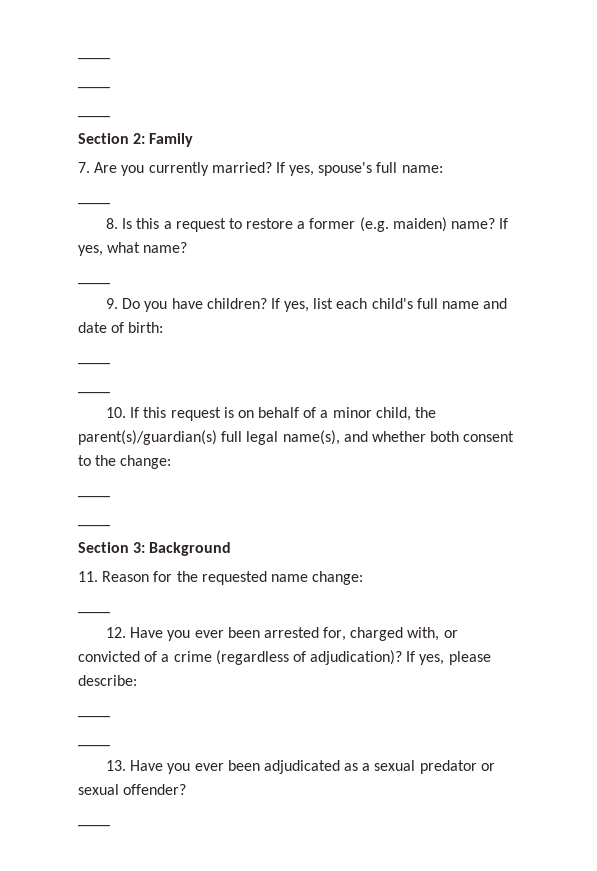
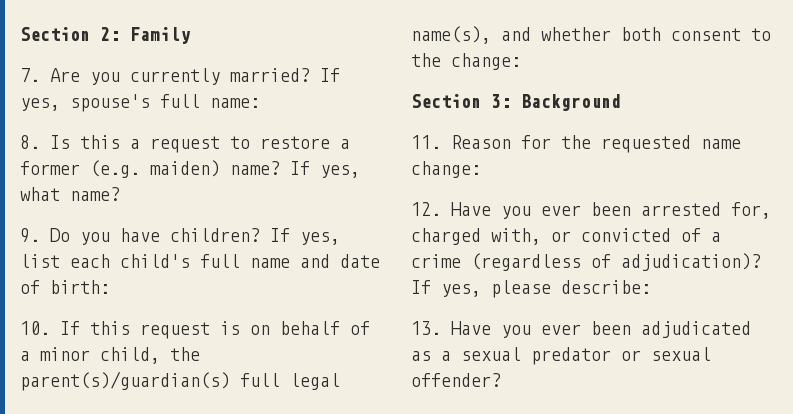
[78,57,110,60] [78,86,110,89] [78,115,110,118] ____ // ____ // ____ // -> (20, 34) none
[78,202,110,205] // ____ -> (260, 103) none
[78,282,110,285] // ____ -> (120, 194) none
[78,362,110,365] [78,391,110,394] // ____ // ____ -> (110, 287) none
[78,495,110,498] [78,524,110,527] // ____ // ____ -> (521, 61) none
[78,611,110,614] // ____ -> (481, 169) none
[78,715,110,718] [78,744,110,747] // ____ // ____ -> (651, 287) none
[78,824,110,827] // ____ -> (501, 380) none

